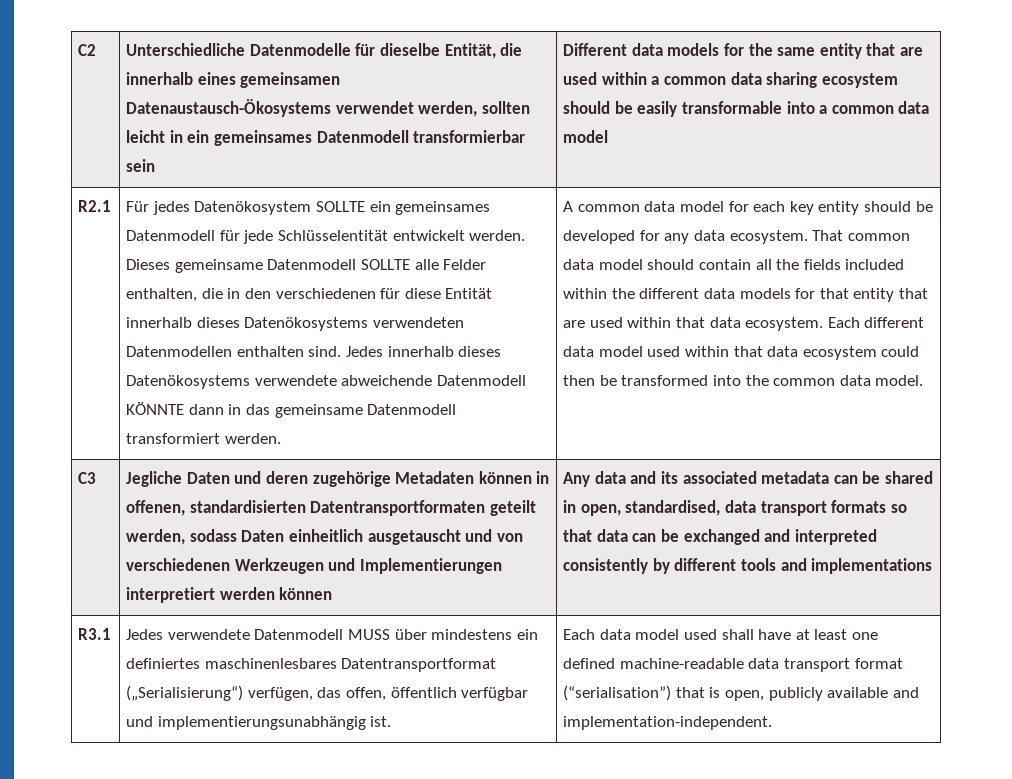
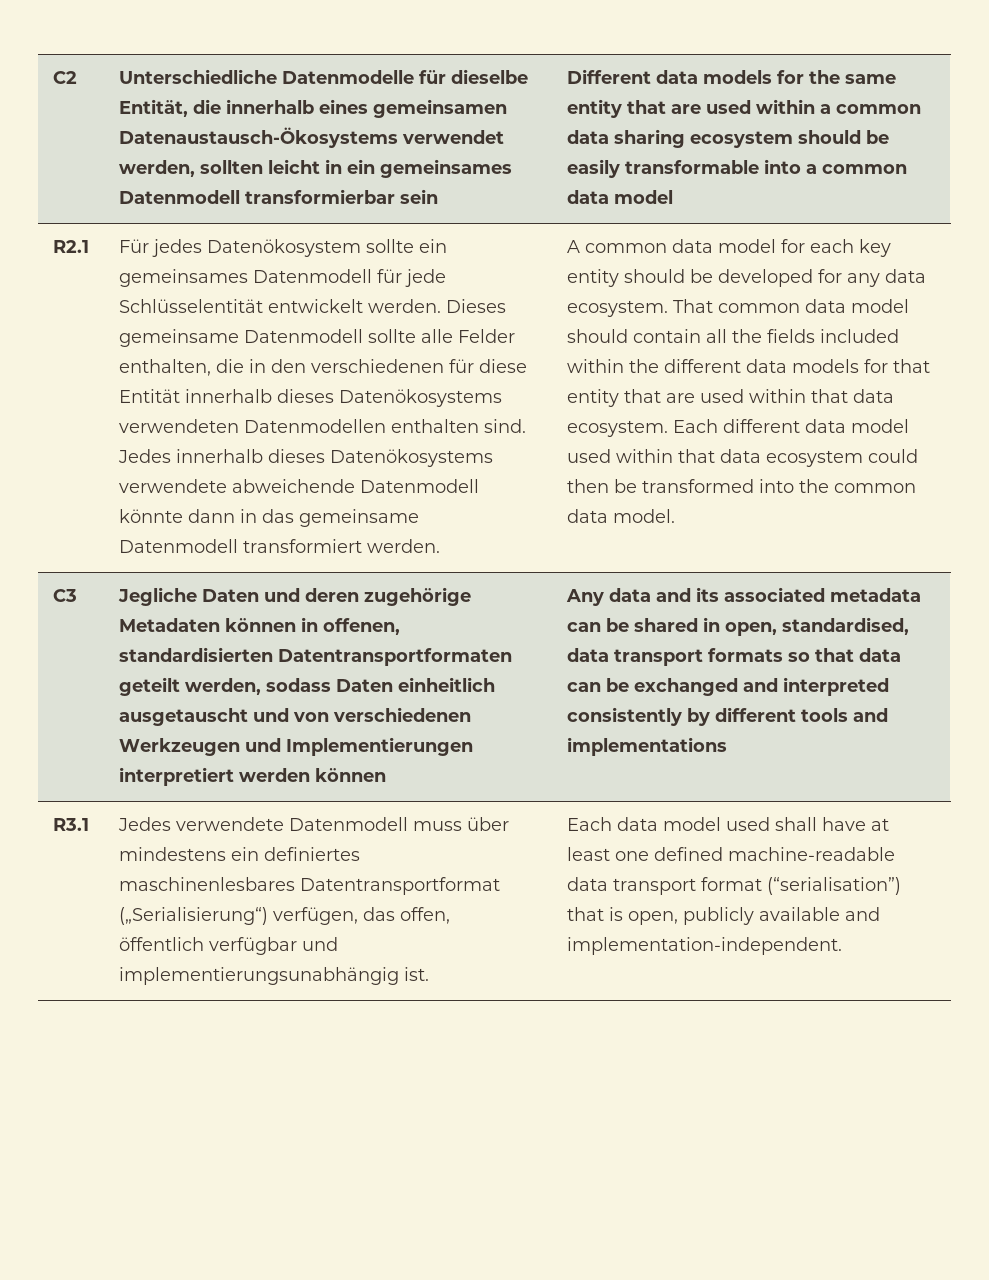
[316,201,366,212] SOLLTE -> [365,239,414,253] sollte
[361,259,411,270] SOLLTE -> [367,329,416,343] sollte
[126,402,185,415] KÖNNTE -> [118,509,183,523] könnte
[348,629,391,640] MUSS -> [412,821,462,831] muss

